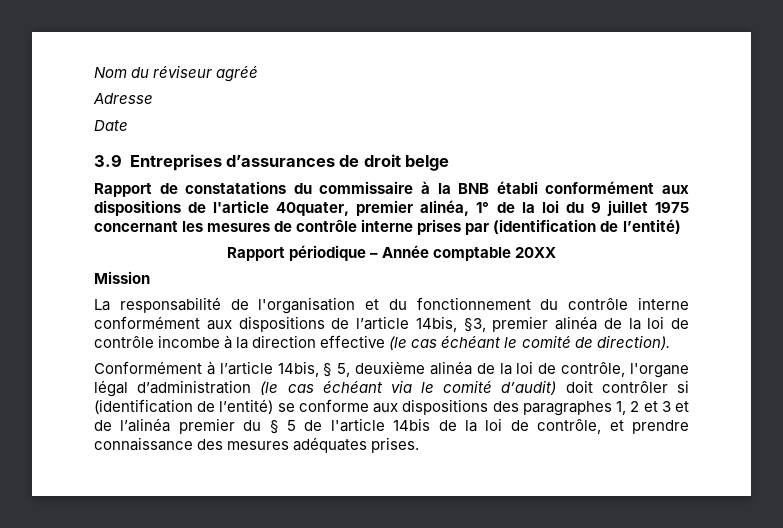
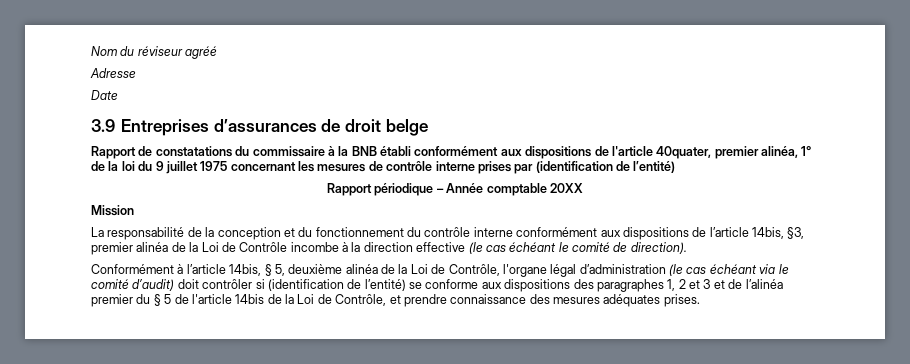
[258,297,356,314] l'organisation -> [205,227,281,240] la conception
[647,316,689,329] [94,335,154,348] loi de contrôle -> [201,242,288,252] Loi de Contrôle
[516,361,626,377] loi de contrôle, -> [410,264,500,276] Loi de Contrôle,
[485,418,602,434] loi de contrôle, -> [297,294,387,306] Loi de Contrôle,

